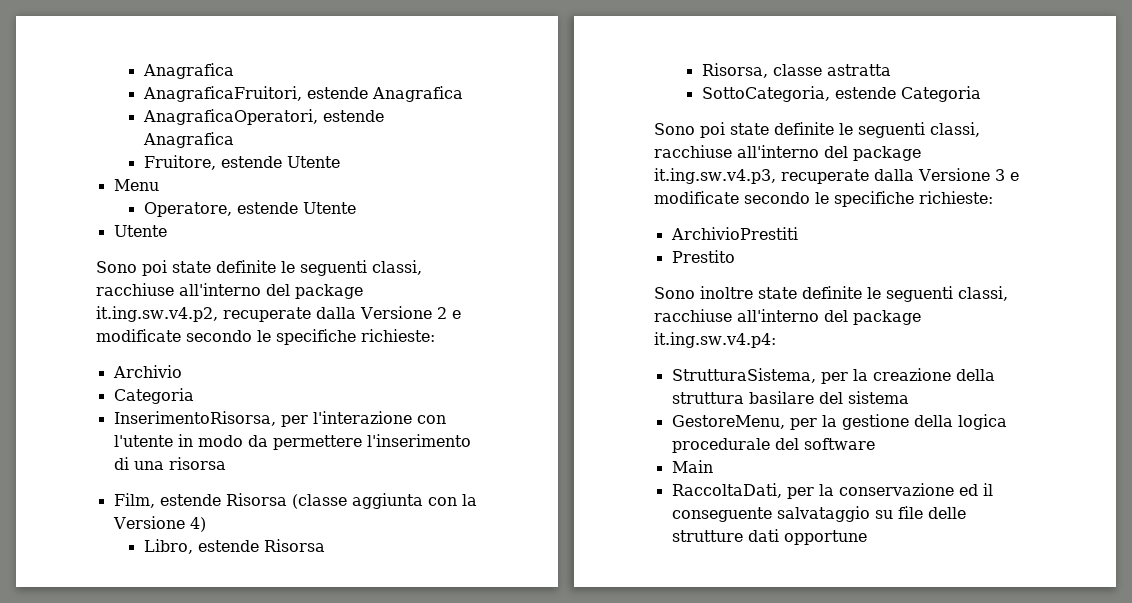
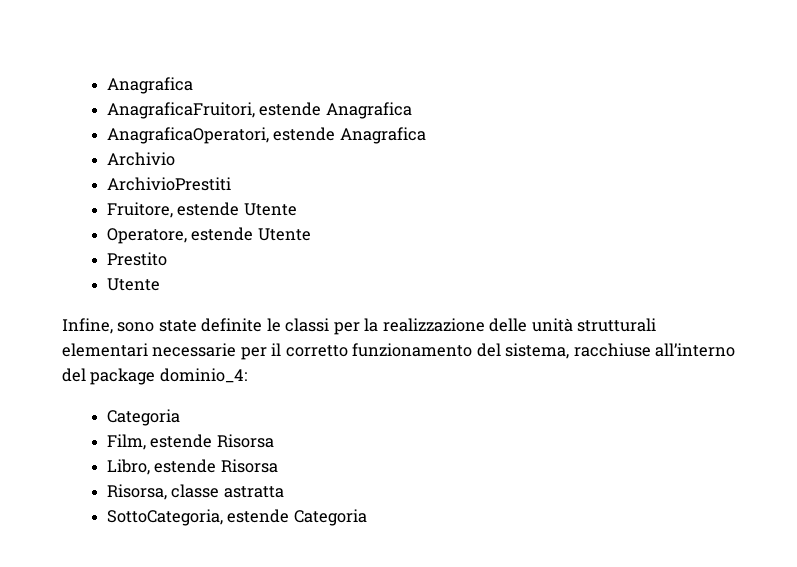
(234, 140) none -> [106,152,175,166] [106,177,231,191] // Archivio // ArchivioPrestiti
[113,179,159,191] // Menu -> (297, 209) none
[113,225,167,237] [96,260,422,276] [96,283,363,299] [96,306,461,322] [96,329,435,345] [112,365,182,378] [113,388,194,404] [113,411,446,427] [113,434,471,450] [113,457,226,470] [113,493,477,509] [112,516,206,532] // Utente // Sono poi state definite le seguenti classi, racchiuse all'interno del package it.ing.sw.v4.p2, recuperate dalla Versione 2 e modificate secondo le specifiche richieste: // Archivio // Categoria // InserimentoRisorsa, per l'interazione con l'utente in modo da permettere l'inserimento di una risorsa // Film, estende Risorsa (classe aggiunta con la Versione 4) -> [106,252,167,266] [106,278,160,291] [62,318,657,335] [62,343,736,360] [62,368,247,385] [106,409,180,426] [106,434,274,450] // Prestito // Utente // Infine, sono state definite le classi per la realizzazione delle unità strutturali elementari necessarie per il corretto funzionamento del sistema, racchiuse all’interno del package dominio_4: // Categoria // Film, estende Risorsa
[654,122,980,138] [654,145,921,161] [654,168,1019,184] [654,191,993,207] [670,227,798,240] [671,250,735,263] [654,286,1008,302] [654,309,921,325] [654,332,776,348] [671,368,995,384] [671,391,909,404] [671,414,1007,430] [671,438,875,453] [671,460,713,473] [671,483,993,499] [671,506,966,522] [671,529,867,545] // Sono poi state definite le seguenti classi, racchiuse all'interno del package it.ing.sw.v4.p3, recuperate dalla Versione 3 e modificate secondo le specifiche richieste: // ArchivioPrestiti // Prestito // Sono inoltre state definite le seguenti classi, racchiuse all'interno del package it.ing.sw.v4.p4: // StrutturaSistema, per la creazione della struttura basilare del sistema // GestoreMenu, per la gestione della logica procedurale del software // Main // RaccoltaDati, per la conservazione ed il conseguente salvataggio su file delle strutture dati opportune -> (367, 517) none

